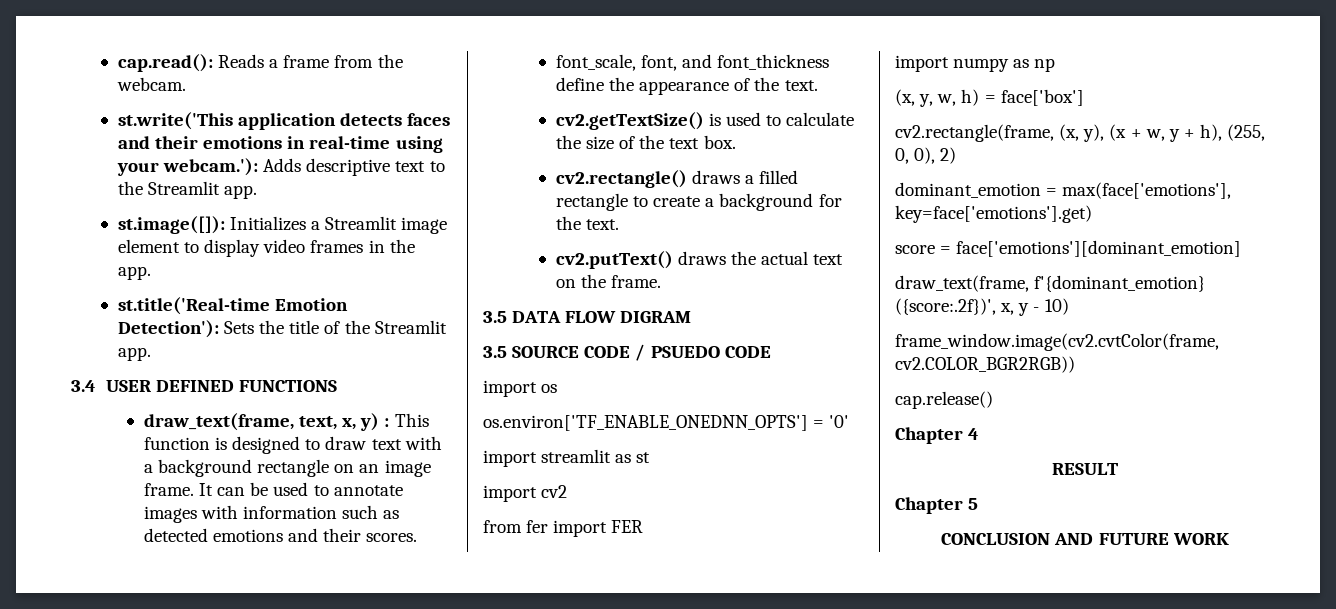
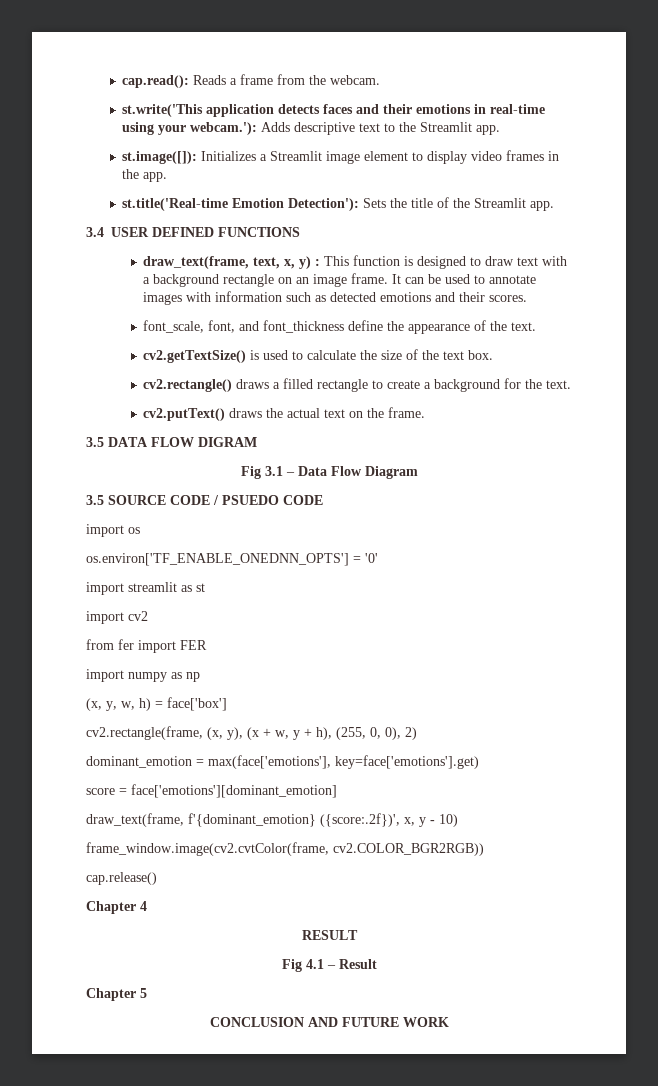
(692, 317) none -> [240,466,418,479] // Fig 3.1 – Data Flow Diagram
(1118, 469) none -> [281,959,377,972] // Fig 4.1 – Result

